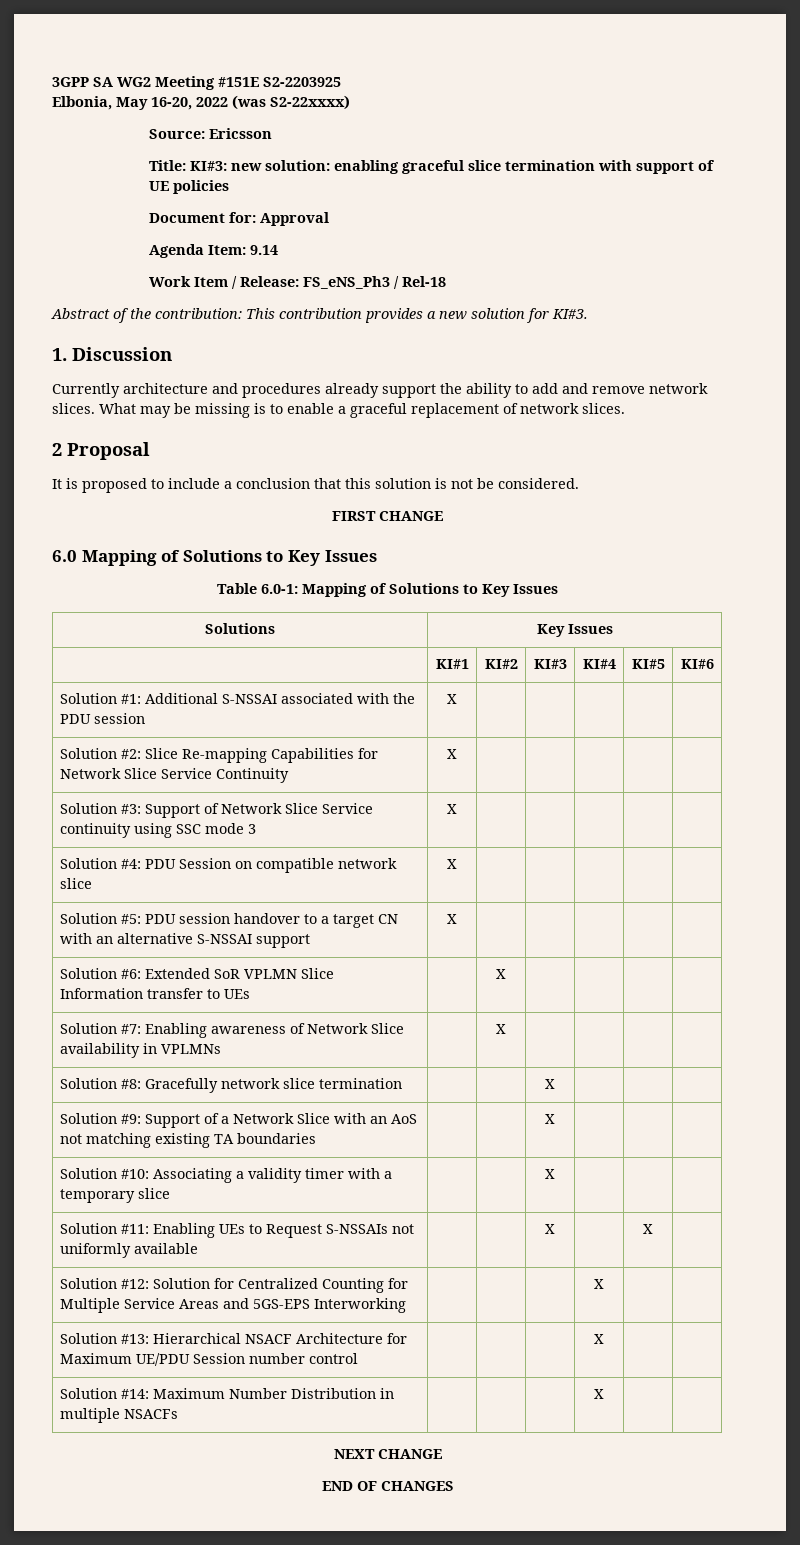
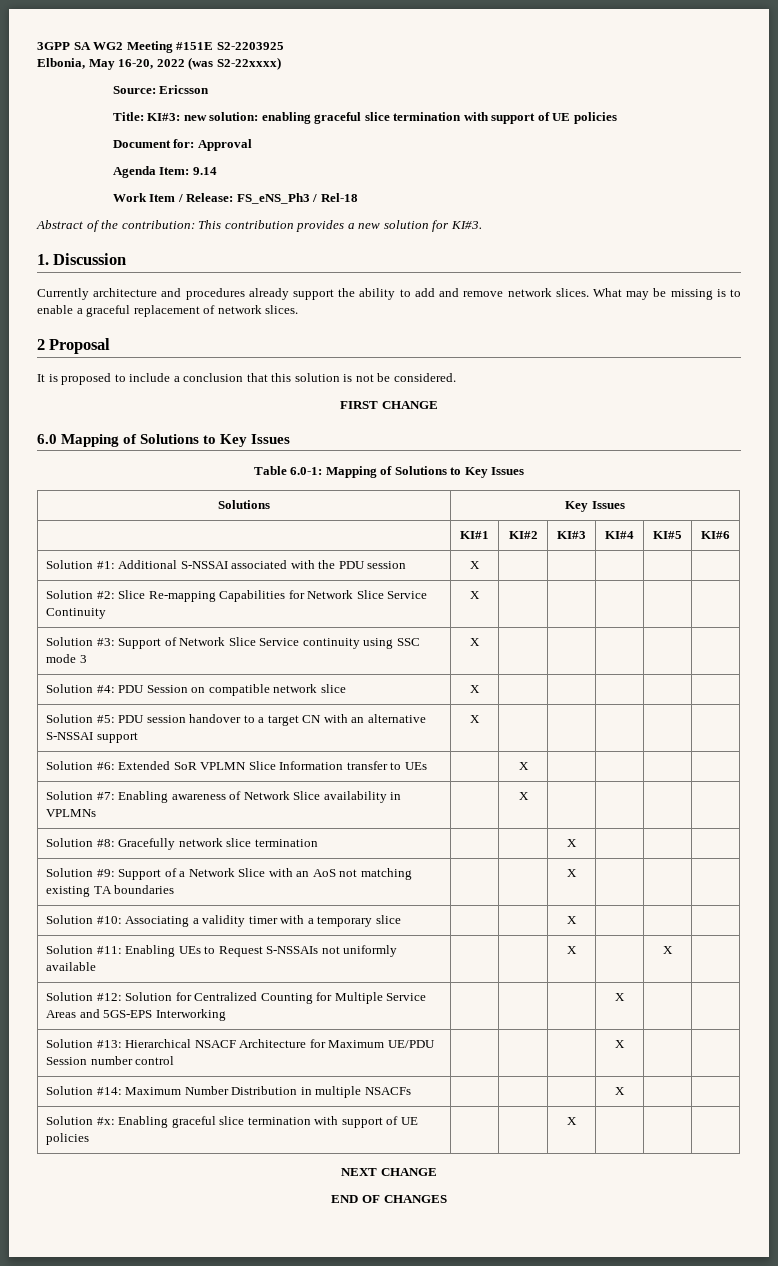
(604, 1394) none -> [46,1116,418,1128] [46,1133,90,1145] [567,1117,577,1125] // Solution #x: Enabling graceful slice termination with support of UE policies | | | X | | |

